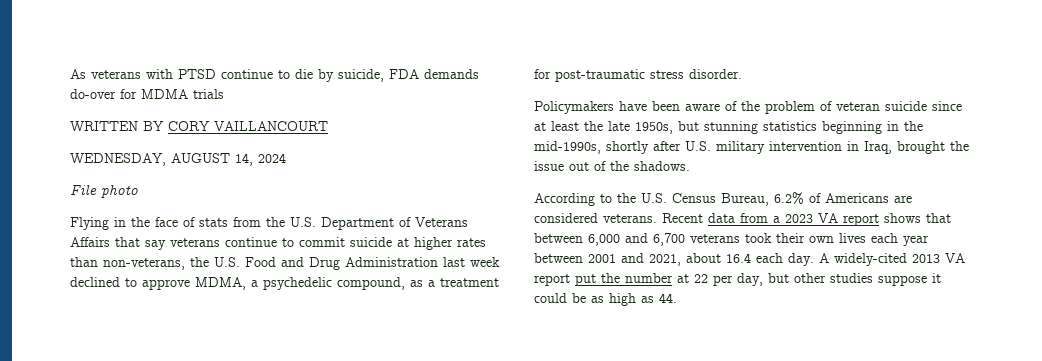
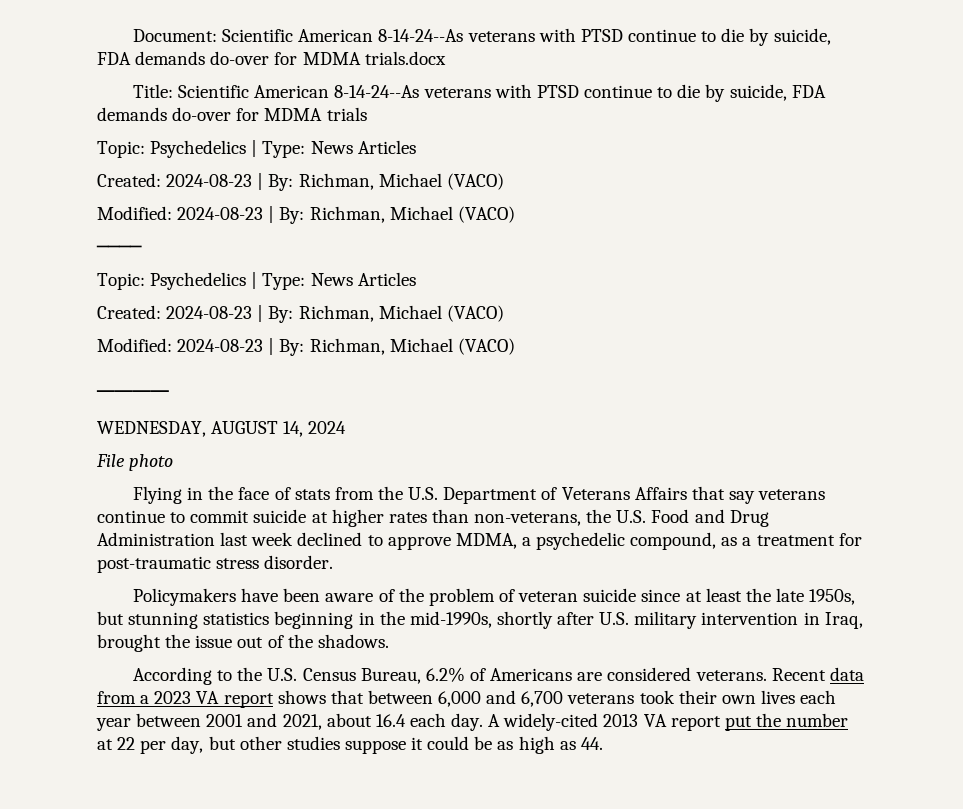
[70,69,86,79] As -> [133,28,831,46] [97,51,446,65] [133,84,420,98] Document: Scientific American 8-14-24--As veterans with PTSD continue to die by suicide, FDA demands do-over for MDMA trials.docx // Title: Scientific American 8-14-24--As
[70,121,328,131] WRITTEN BY CORY VAILLANCOURT -> [97,140,416,158] [97,173,504,191] [97,206,515,224] [96,245,142,253] [97,272,416,290] [97,305,504,323] [97,338,515,356] [96,390,169,399] Topic: Psychedelics | Type: News Articles // Created: 2024-08-23 | By: Richman, Michael (VACO) // Modified: 2024-08-23 | By: Richman, Michael (VACO) // ──── // Topic: Psychedelics | Type: News Articles // Created: 2024-08-23 | By: Richman, Michael (VACO) // Modified: 2024-08-23 | By: Richman, Michael (VACO) // ────

